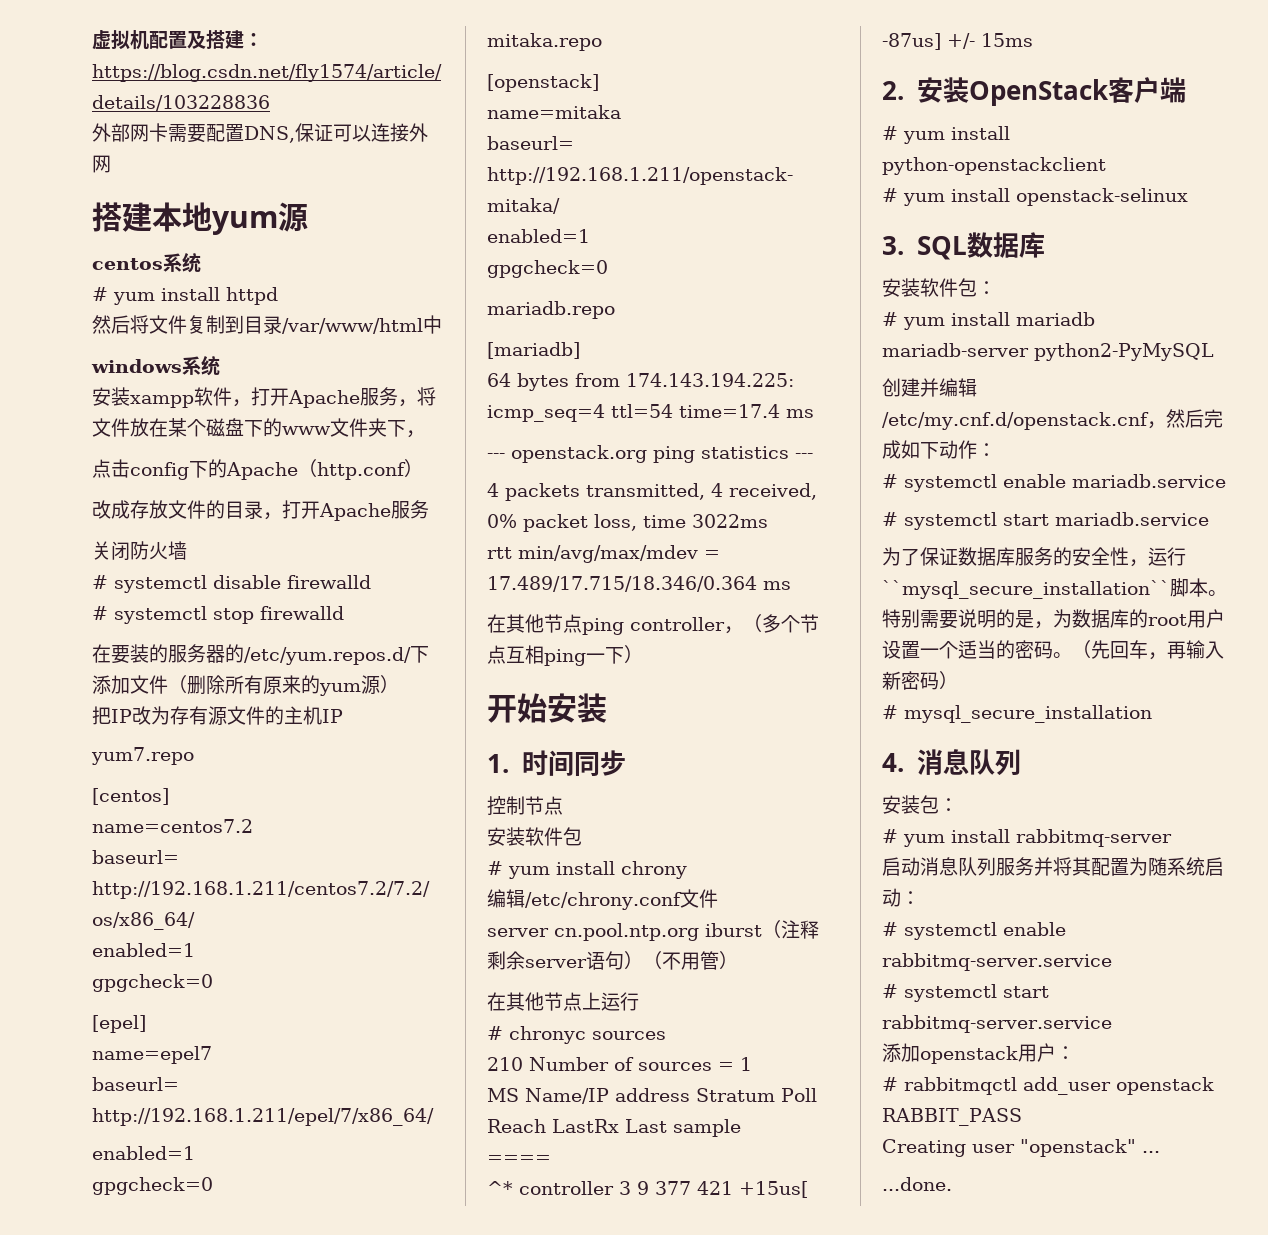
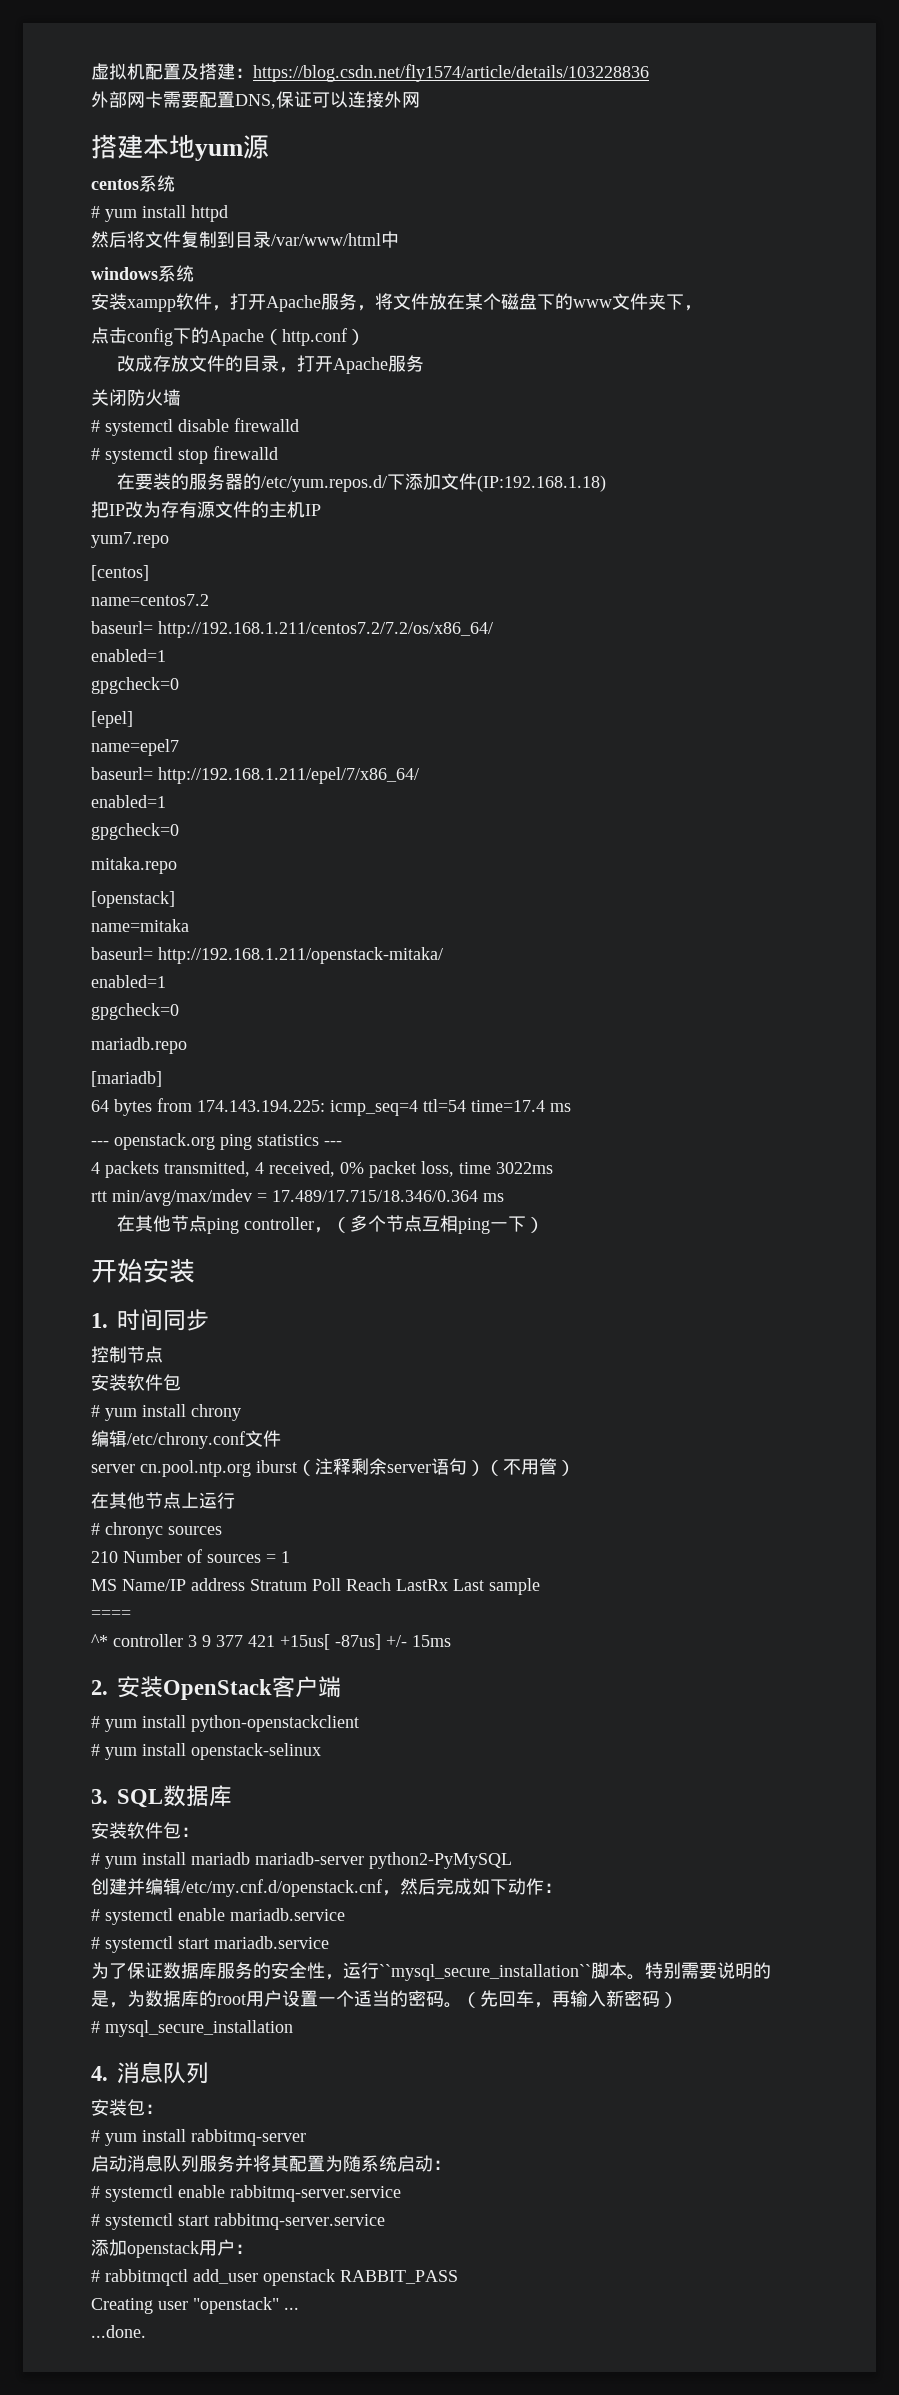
[168,675,399,696] （删除所有原来的yum源） -> [476,475,606,492] (IP:192.168.1.18)

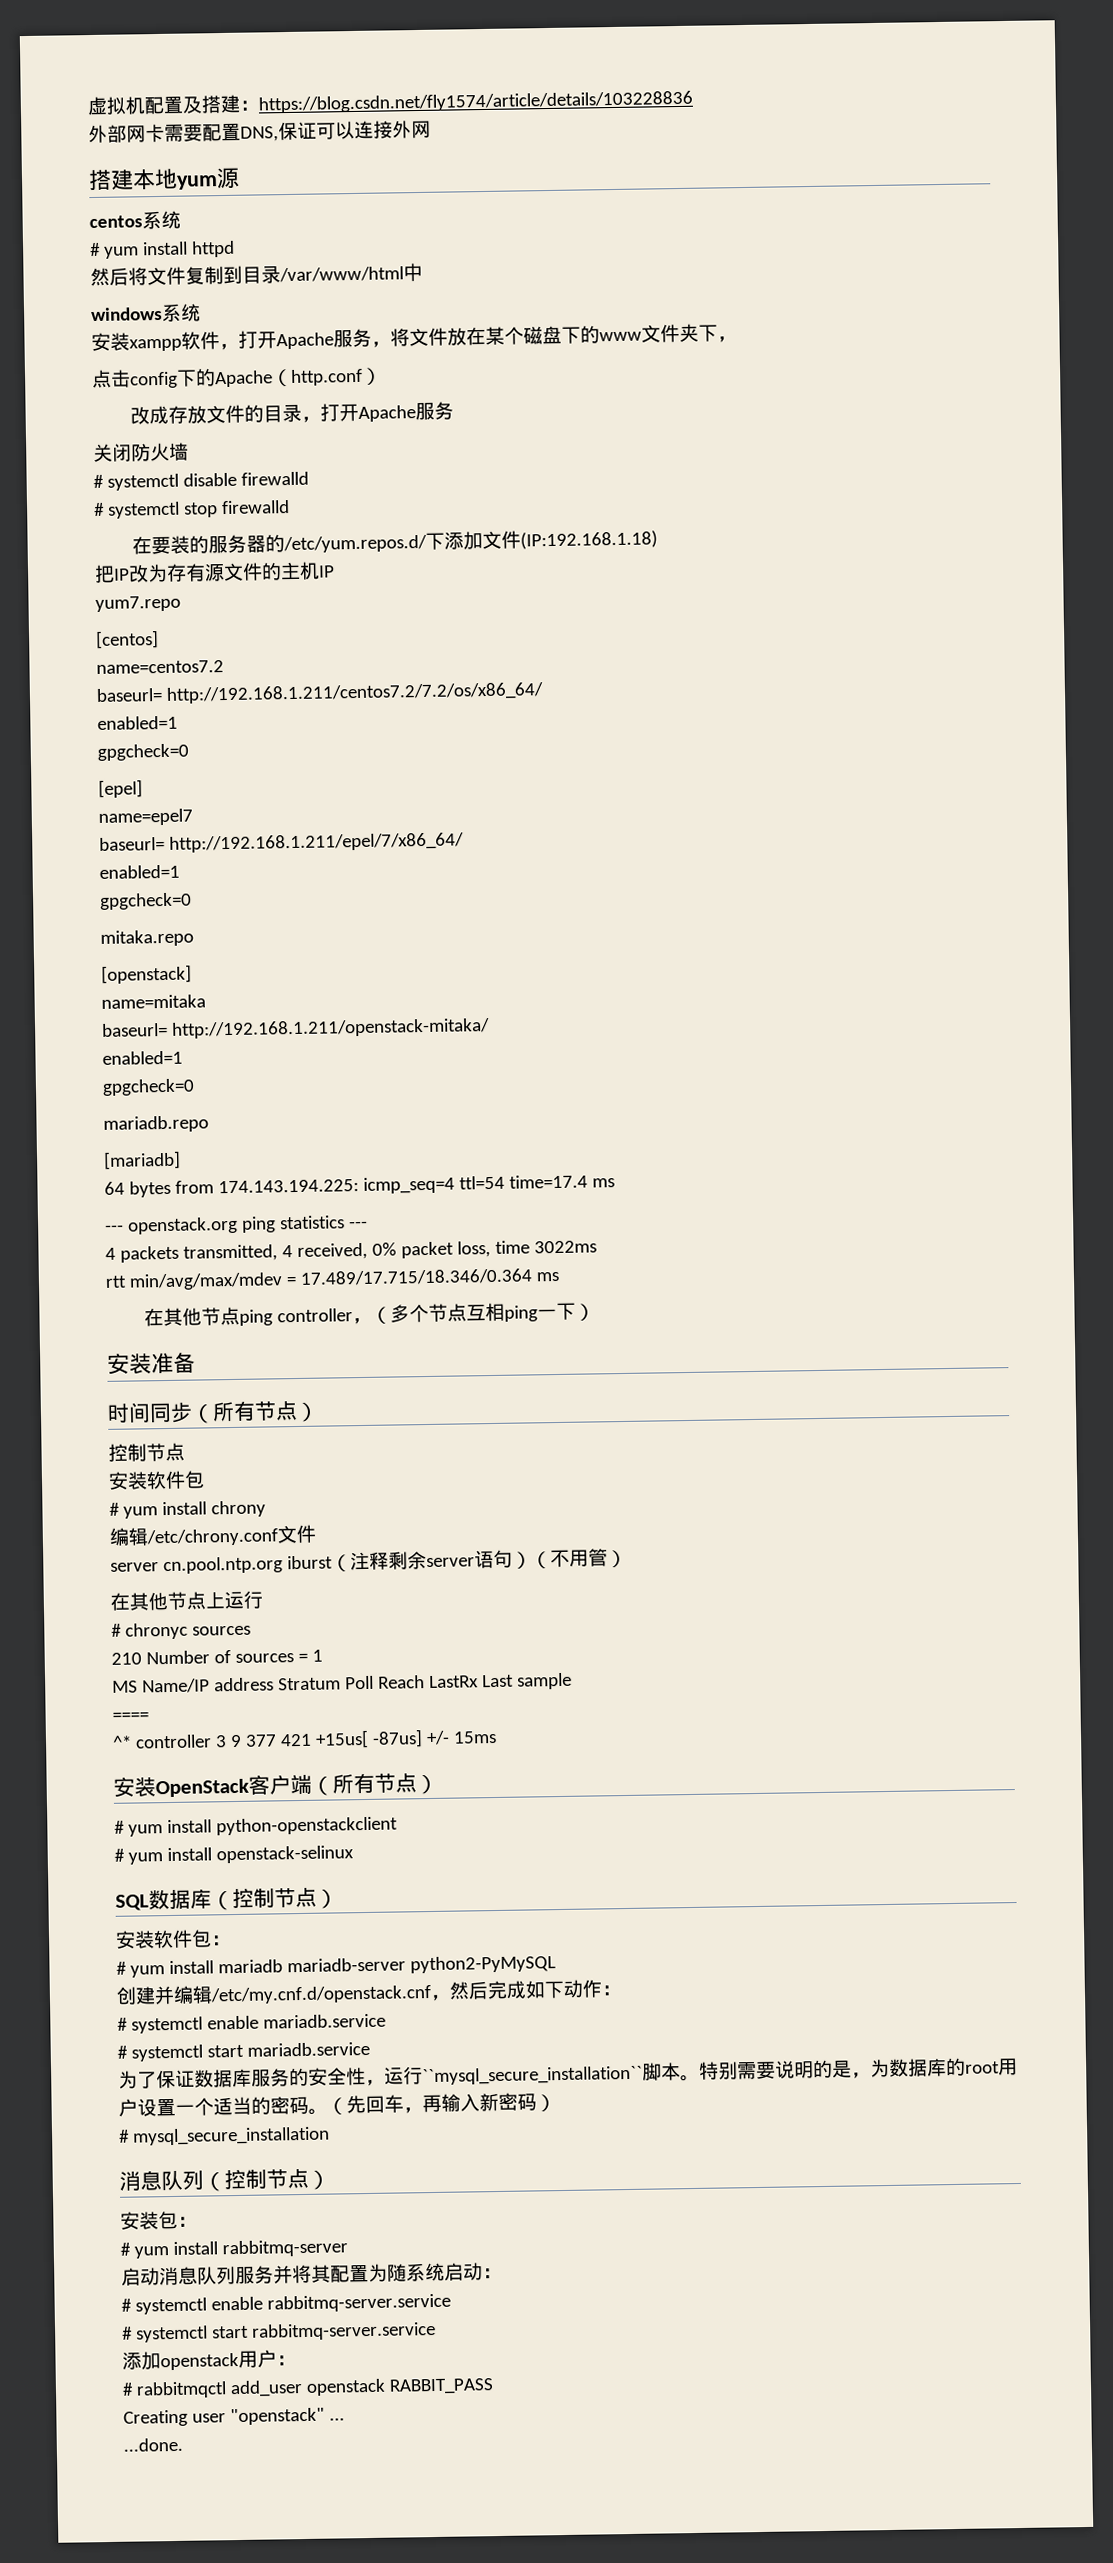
[91,1258,195,1283] [91,1313,108,1328] 开始安装 // 1. -> [107,1352,196,1375] 安装准备 //
(209, 1320) none -> [191,1400,319,1424] （所有节点）
[91,1680,108,1695] 2. -> (497, 1737) none
(341, 1687) none -> [311,1772,438,1796] （所有节点）
[91,1789,108,1804] 3. -> (354, 1854) none
(232, 1796) none -> [211,1887,338,1911] （控制节点）
[91,2062,209,2084] 4.消息队列 -> [119,2168,330,2192] 消息队列（控制节点）

